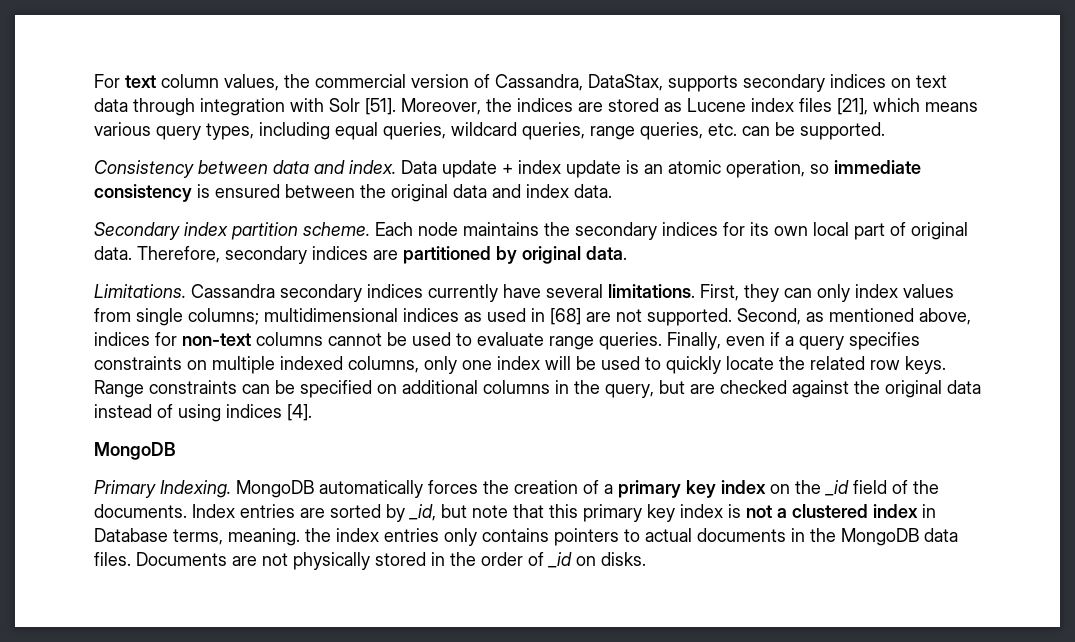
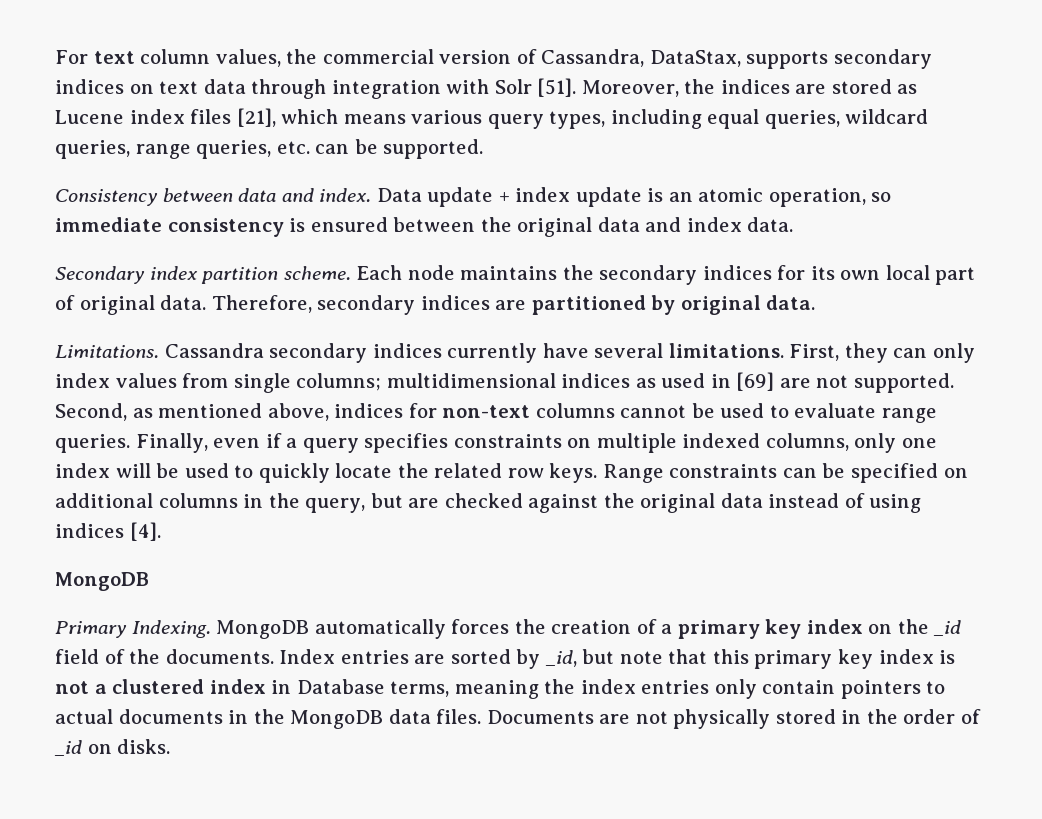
[550,308,581,325] [68] -> [736,372,775,391] [69]
[228,528,300,546] meaning. -> [454,680,539,699] meaning
[482,528,549,542] contains -> [762,680,836,694] contain

